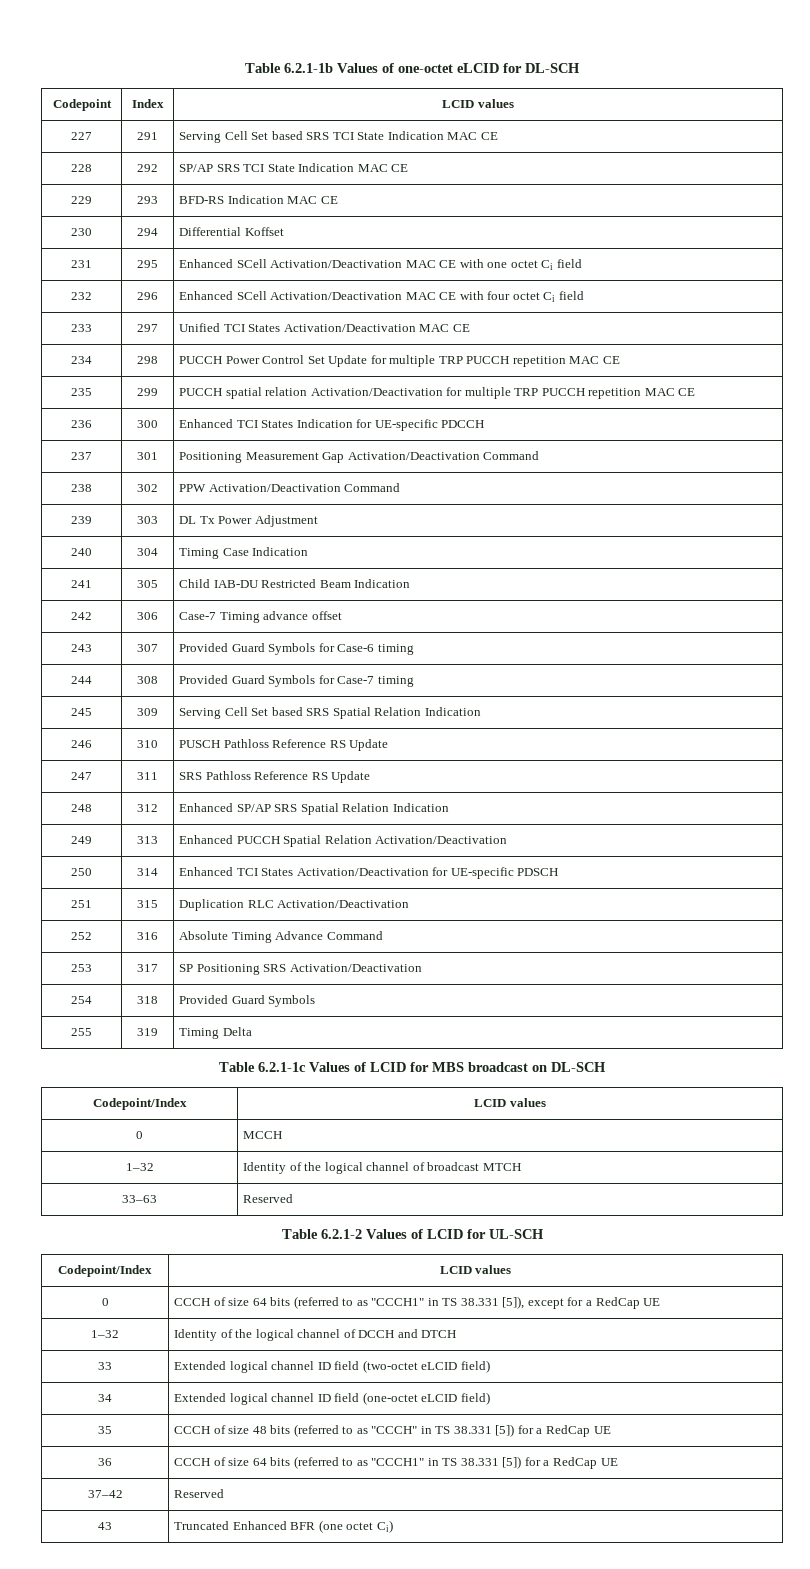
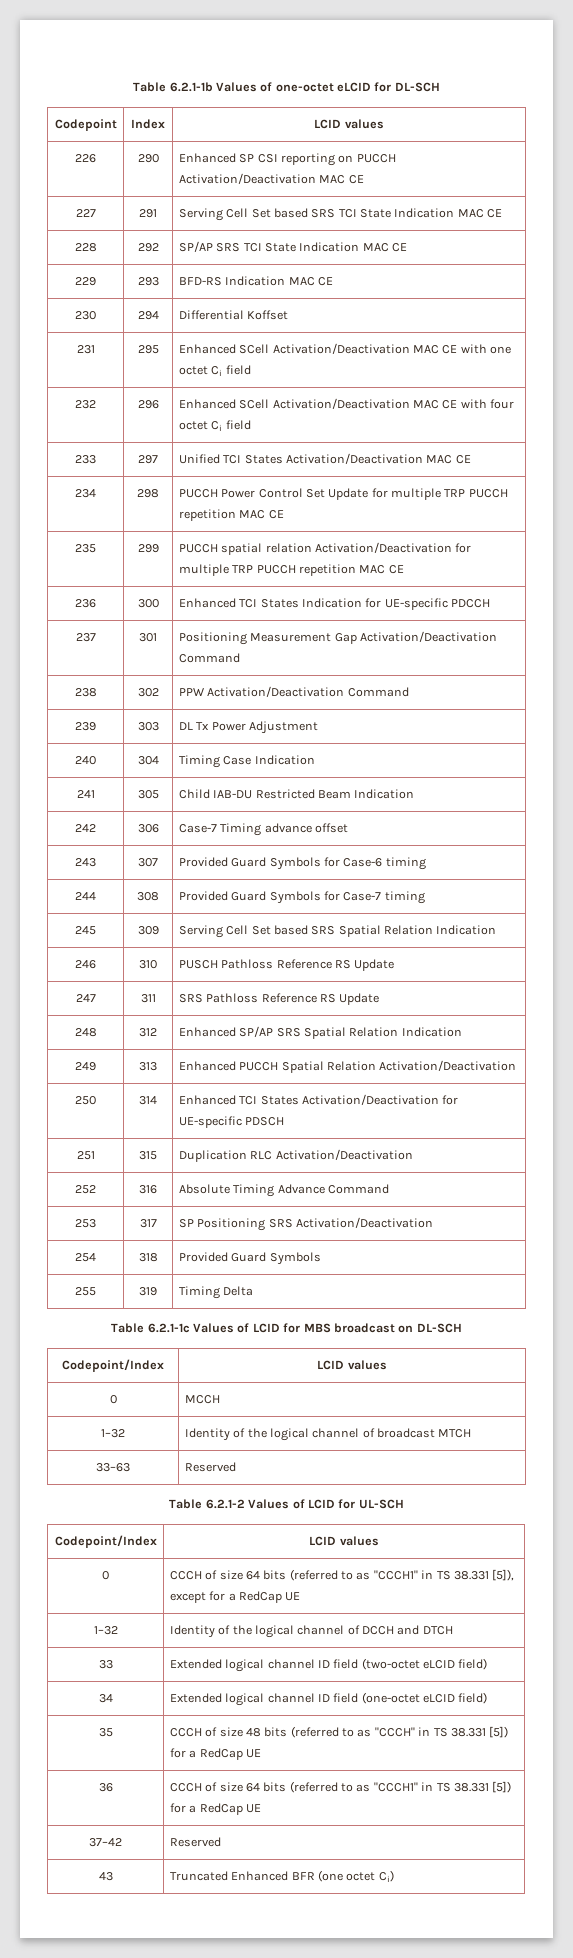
(514, 103) none -> [75,154,96,163] [137,154,159,163] [178,153,396,166] [178,173,364,184] // 226 | 290 | Enhanced SP CSI reporting on PUCCH Activation/Deactivation MAC CE

